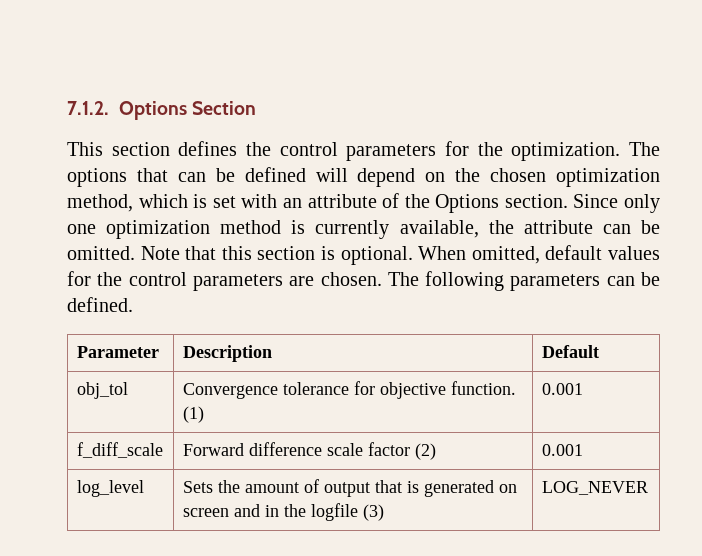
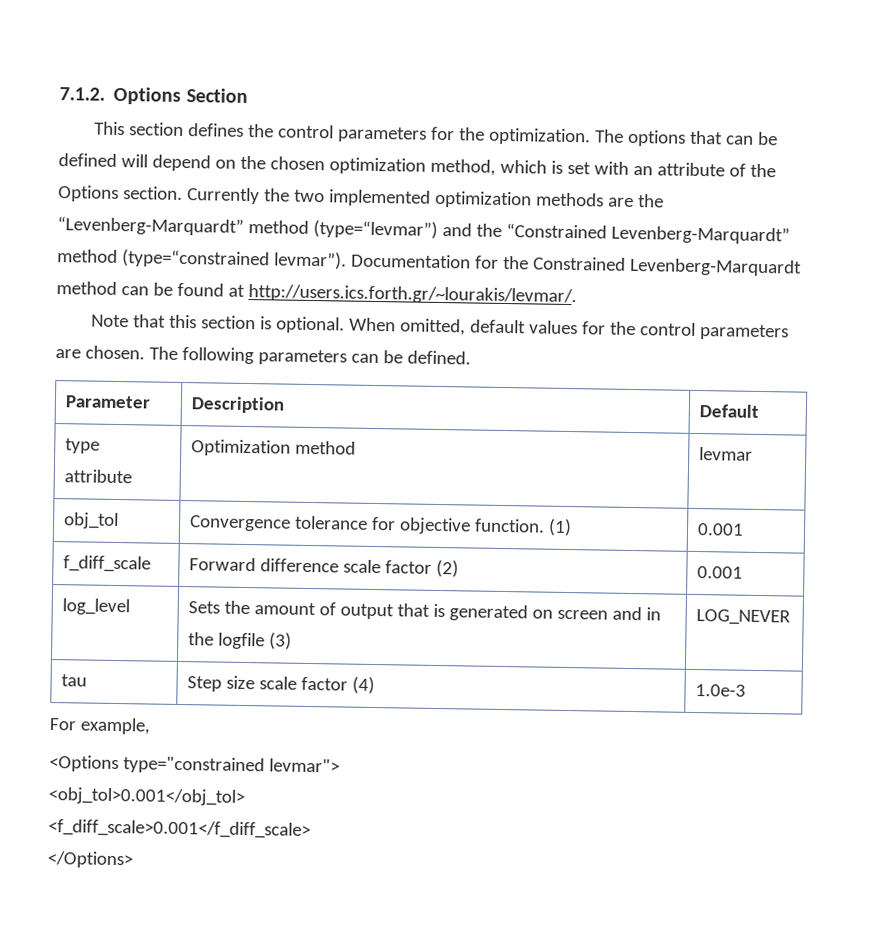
[573,194,660,213] [67,220,660,239] [67,246,135,260] Since only one optimization method is currently available, the attribute can be omitted. -> [186,187,664,209] [57,216,790,245] [57,249,802,277] [56,281,577,306] Currently the two implemented optimization methods are the “Levenberg-Marquardt” method (type=“levmar”) and the “Constrained Levenberg-Marquardt” method (type=“constrained levmar”). Documentation for the Constrained Levenberg-Marquardt method can be found at http://users.ics.forth.gr/~lourakis/levmar/. //
(599, 351) none -> [65,438,101,454] [64,469,133,484] [191,439,357,457] [699,447,754,461] // type attribute | Optimization method | levmar
(648, 488) none -> [61,674,88,687] [187,675,376,695] [695,684,747,697] [49,717,151,735] [49,754,340,775] [48,786,245,807] [48,818,311,840] [47,850,133,869] // tau | Step size scale factor (4) | 1.0e-3 // For example, // <Options type="constrained levmar"> // <obj_tol>0.001</obj_tol> // <f_diff_scale>0.001</f_diff_scale> // </Options>

